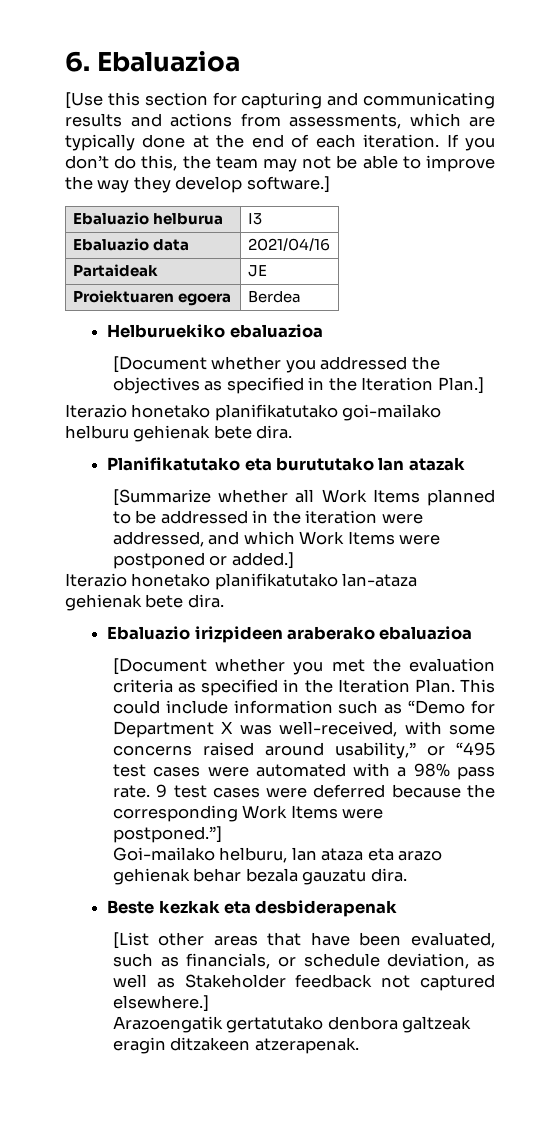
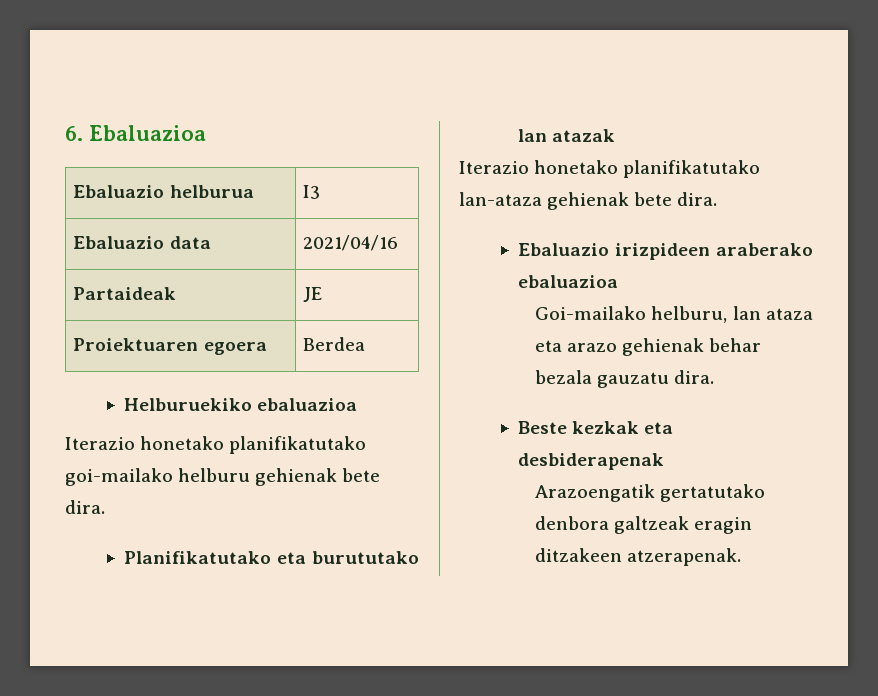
[65,92,495,109] [65,113,495,129] [65,134,496,151] [65,155,495,172] [65,176,330,193] // [Use this section for capturing and communicating results and actions from assessments, which are typically done at the end of each iteration. If you don’t do this, the team may not be able to improve the way they develop software.] -> (206, 133) none
[112,356,440,373] [112,377,484,394] // [Document whether you addressed the objectives as specified in the Iteration Plan.] -> (357, 404) none
[112,489,495,506] [112,510,423,524] [112,531,441,547] [112,552,294,569] // [Summarize whether all Work Items planned to be addressed in the iteration were addressed, and which Work Items were postponed or added.] -> (615, 135) none
[112,658,495,675] [112,679,495,696] [112,700,496,714] [112,721,495,738] [112,742,496,759] [112,763,496,780] [112,784,495,798] [112,805,384,822] [112,826,222,843] // [Document whether you met the evaluation criteria as specified in the Iteration Plan. This could include information such as “Demo for Department X was well-received, with some concerns raised around usability,” or “495 test cases were automated with a 98% pass rate. 9 test cases were deferred because the corresponding Work Items were postponed.”] -> (618, 281) none
[112,932,495,949] [112,953,495,969] [112,974,496,991] [112,995,209,1012] // [List other areas that have been evaluated, such as financials, or schedule deviation, as well as Stakeholder feedback not captured elsewhere.] -> (664, 461) none

